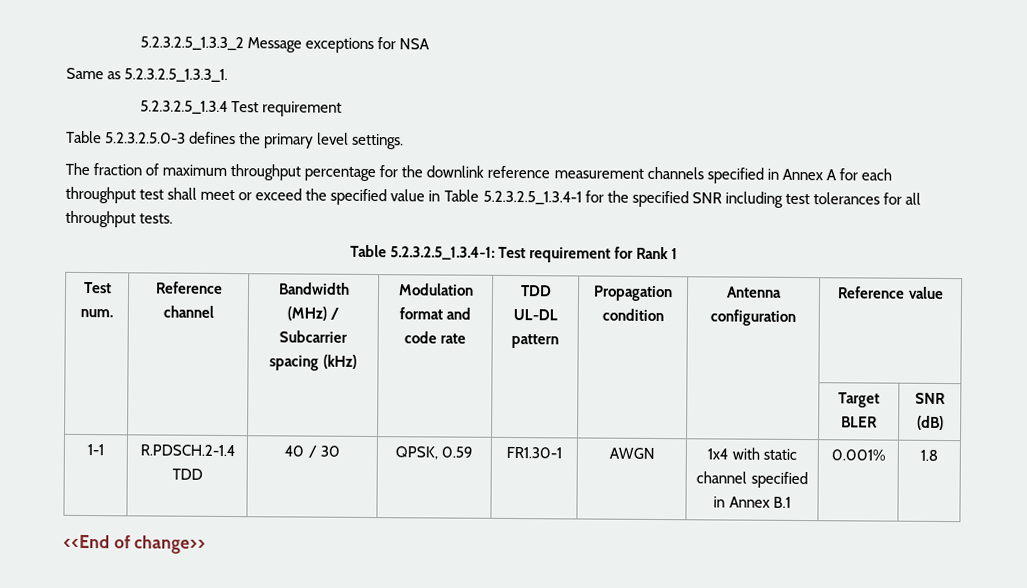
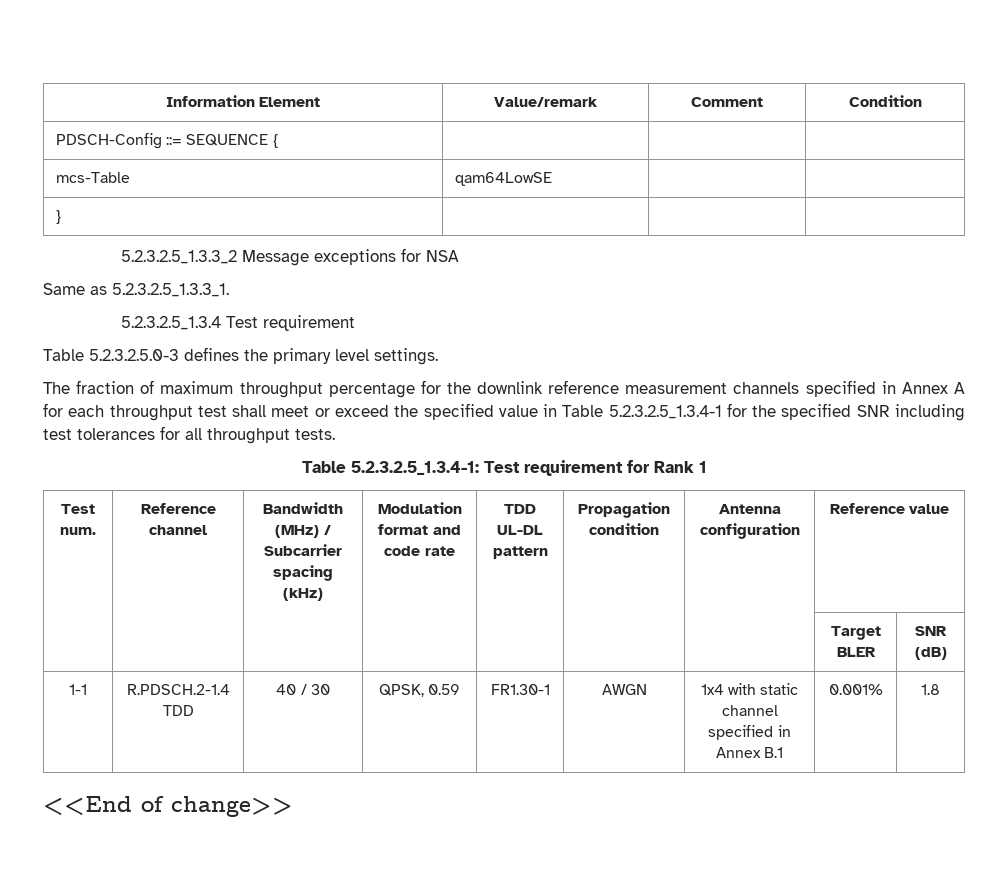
(139, 43) none -> [165,95,321,107] [494,97,598,107] [691,97,763,107] [848,95,922,107] [56,133,278,149] [56,172,131,183] [455,172,553,186] [56,210,62,224] Information Element | Value/remark | Comment | Condition // PDSCH-Config ::= SEQUENCE { | | | // mcs-Table | qam64LowSE | | // } | | | //

